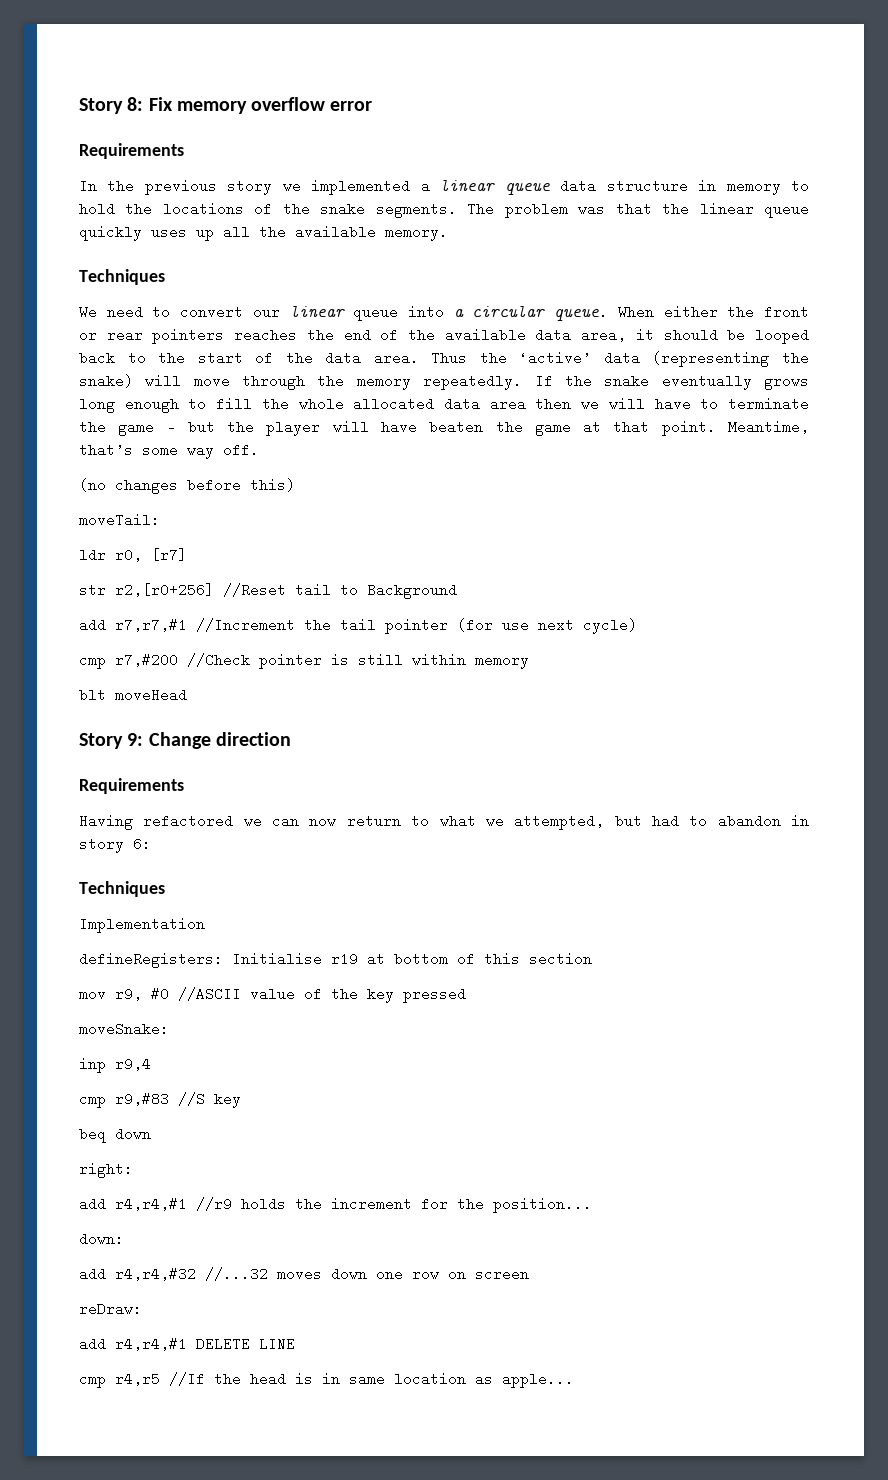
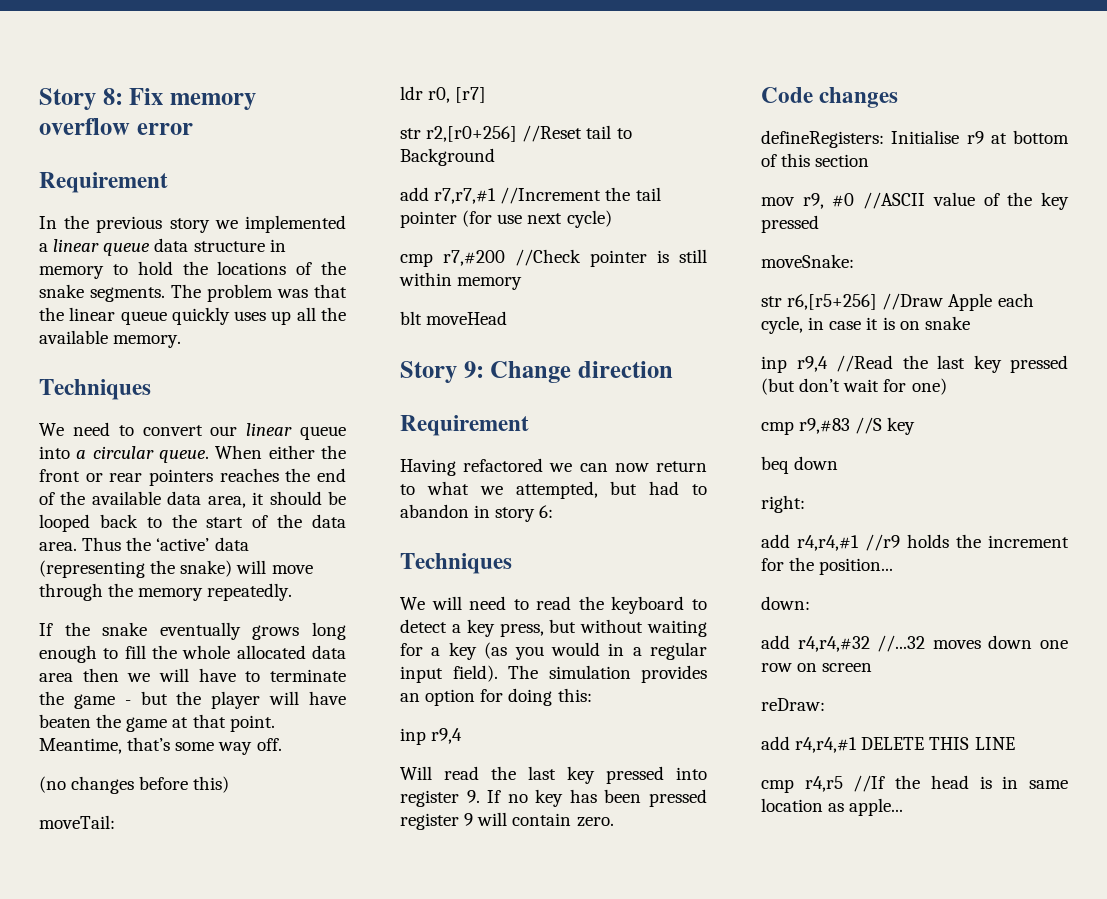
[79,143,184,159] Requirements -> [39,172,168,193] Requirement
(523, 382) none -> (293, 592) //
[79,778,184,794] Requirements -> [400,415,529,436] Requirement
[79,917,205,933] Implementation -> [400,596,707,614] [400,619,707,637] [400,642,707,660] [400,665,707,683] [400,688,592,706] [400,728,463,745] [400,766,707,784] [400,789,707,807] [400,812,614,830] [761,87,899,108] We will need to read the keyboard to detect a key press, but without waiting for a key (as you would in a regular input field). The simulation provides an option for doing this: // inp r9,4 // Will read the last key pressed into register 9. If no key has been pressed register 9 will contain zero. // Code changes
[331,952,358,966] r19 -> [966,131,984,144] r9
[79,1057,151,1073] inp r9,4 -> [761,293,1034,311] [761,316,970,334] [761,355,1068,373] [761,378,947,395] str r6,[r5+256] //Draw Apple each cycle, in case it is on snake // inp r9,4 //Read the last key pressed (but don’t wait for one)
(250, 1344) none -> [929,737,970,750] THIS

